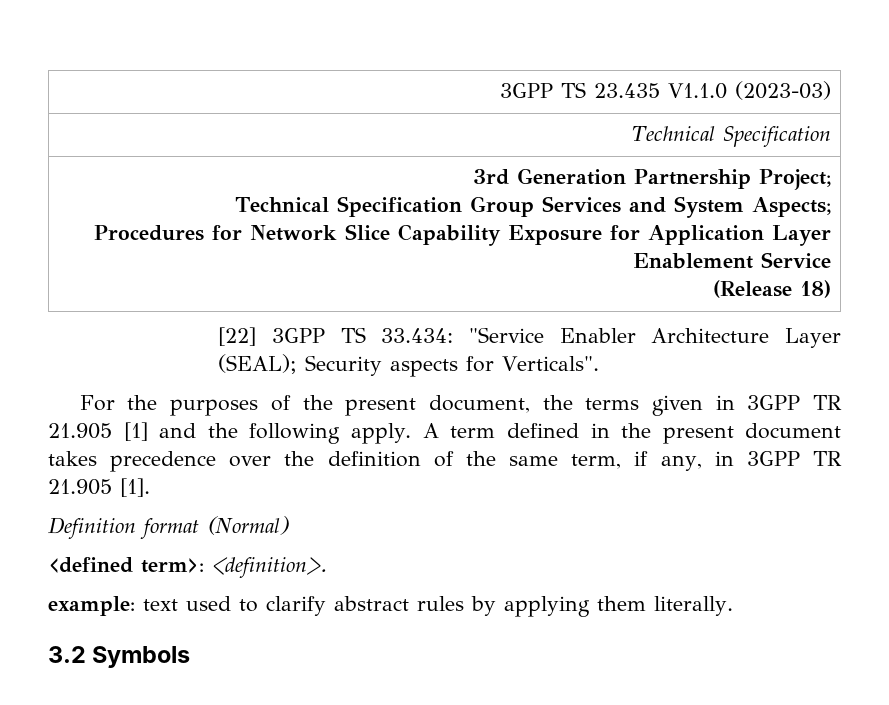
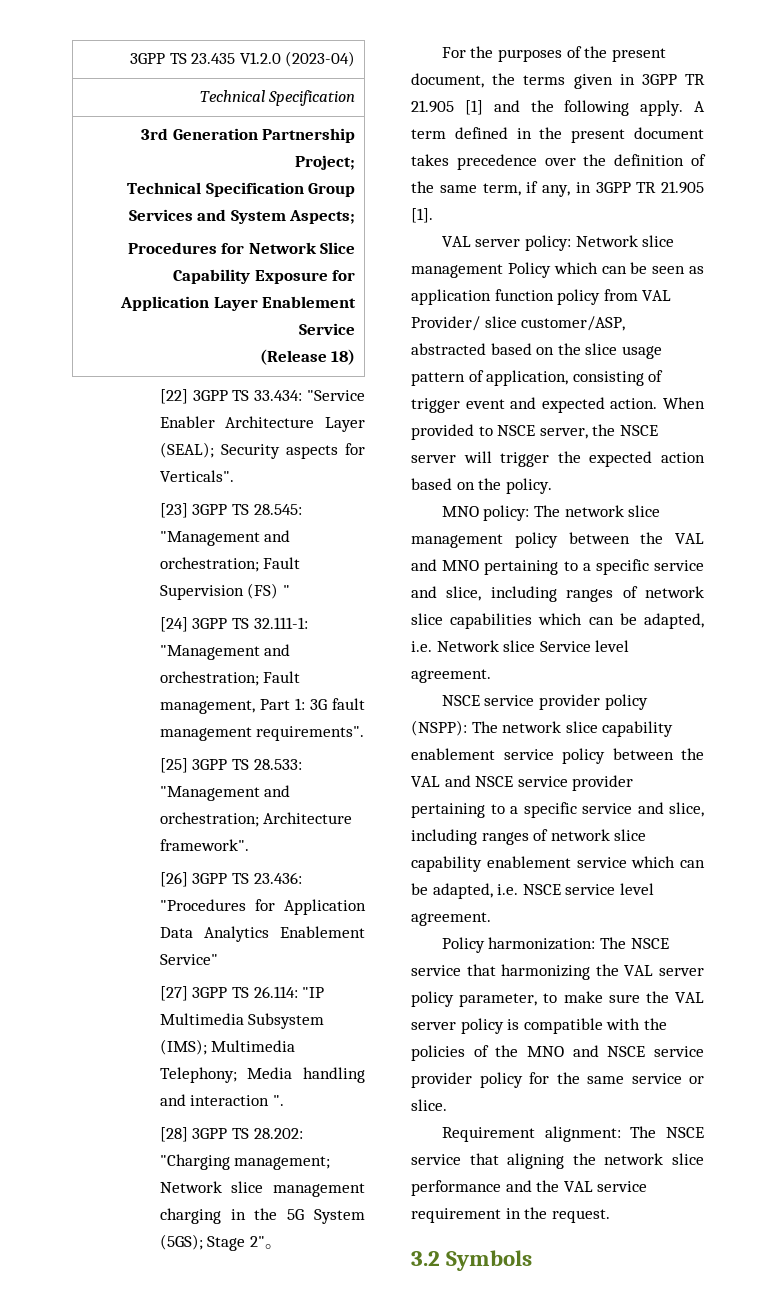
[668,81,832,100] V1.1.0 (2023-03) -> [239,51,356,67] V1.2.0 (2023-04)
(600, 363) none -> [159,503,302,518] [159,530,291,546] [159,557,301,572] [159,583,291,600] [159,617,308,632] [159,644,291,660] [159,671,301,686] [159,698,365,714] [159,726,365,741] [159,758,302,773] [159,785,291,801] [159,812,353,827] [159,839,249,851] [159,872,302,887] [159,899,366,915] [159,926,365,942] [159,954,218,965] [159,986,325,1001] [159,1013,325,1029] [159,1039,296,1055] [159,1067,365,1083] [159,1094,285,1106] [159,1127,303,1142] [159,1154,331,1170] [159,1181,365,1197] [159,1208,365,1224] [159,1234,283,1251] // [23] 3GPP TS 28.545: "Management and orchestration; Fault Supervision (FS) " // [24] 3GPP TS 32.111-1: "Management and orchestration; Fault management, Part 1: 3G fault management requirements". // [25] 3GPP TS 28.533: "Management and orchestration; Architecture framework". // [26] 3GPP TS 23.436: "Procedures for Application Data Analytics Enablement Service" // [27] 3GPP TS 26.114: "IP Multimedia Subsystem (IMS); Multimedia Telephony; Media handling and interaction ". // [28] 3GPP TS 28.202: "Charging management; Network slice management charging in the 5G System (5GS); Stage 2"。
[48,516,289,539] [48,557,327,578] [48,596,733,617] Definition format (Normal) // <defined term>: <definition>. // example: text used to clarify abstract rules by applying them literally. -> [441,235,675,251] [411,262,704,278] [411,289,672,305] [411,316,626,331] [411,343,662,359] [411,370,664,386] [411,397,705,413] [411,424,658,440] [411,451,705,467] [411,478,552,494] [441,505,661,521] [411,532,704,548] [411,559,704,575] [411,586,704,602] [411,613,704,629] [411,640,630,652] [411,669,491,683] [441,694,648,710] [411,720,674,737] [411,748,704,764] [411,775,634,791] [411,802,704,818] [411,829,647,845] [411,856,705,872] [411,883,654,899] [411,912,491,926] [441,937,669,953] [411,964,704,980] [411,991,704,1007] [411,1018,667,1034] [411,1045,704,1061] [411,1072,704,1088] [411,1099,447,1111] [441,1126,704,1142] [411,1153,704,1169] [411,1180,648,1196] [411,1207,610,1223] VAL server policy: Network slice management Policy which can be seen as application function policy from VAL Provider/ slice customer/ASP, abstracted based on the slice usage pattern of application, consisting of trigger event and expected action. When provided to NSCE server, the NSCE server will trigger the expected action based on the policy. // MNO policy: The network slice management policy between the VAL and MNO pertaining to a specific service and slice, including ranges of network slice capabilities which can be adapted, i.e. Network slice Service level agreement. // NSCE service provider policy (NSPP): The network slice capability enablement service policy between the VAL and NSCE service provider pertaining to a specific service and slice, including ranges of network slice capability enablement service which can be adapted, i.e. NSCE service level agreement. // Policy harmonization: The NSCE service that harmonizing the VAL server policy parameter, to make sure the VAL server policy is compatible with the policies of the MNO and NSCE service provider policy for the same service or slice. // Requirement alignment: The NSCE service that aligning the network slice performance and the VAL service requirement in the request.

